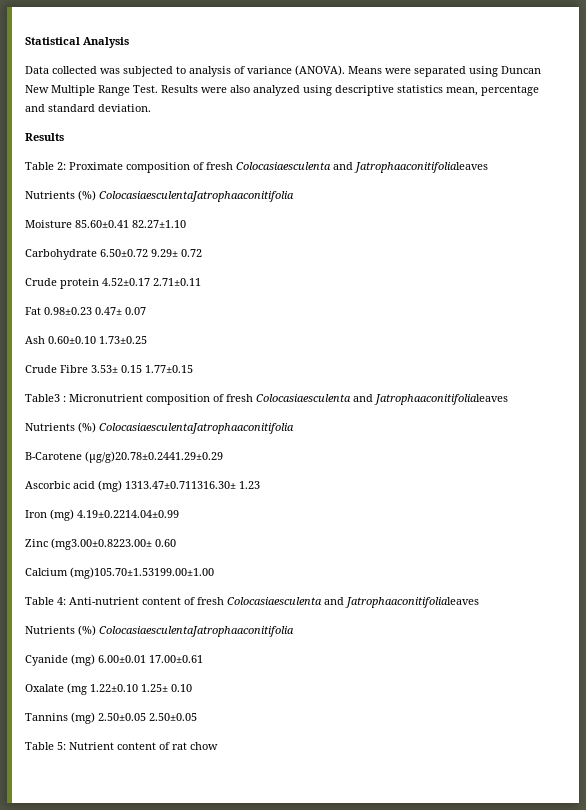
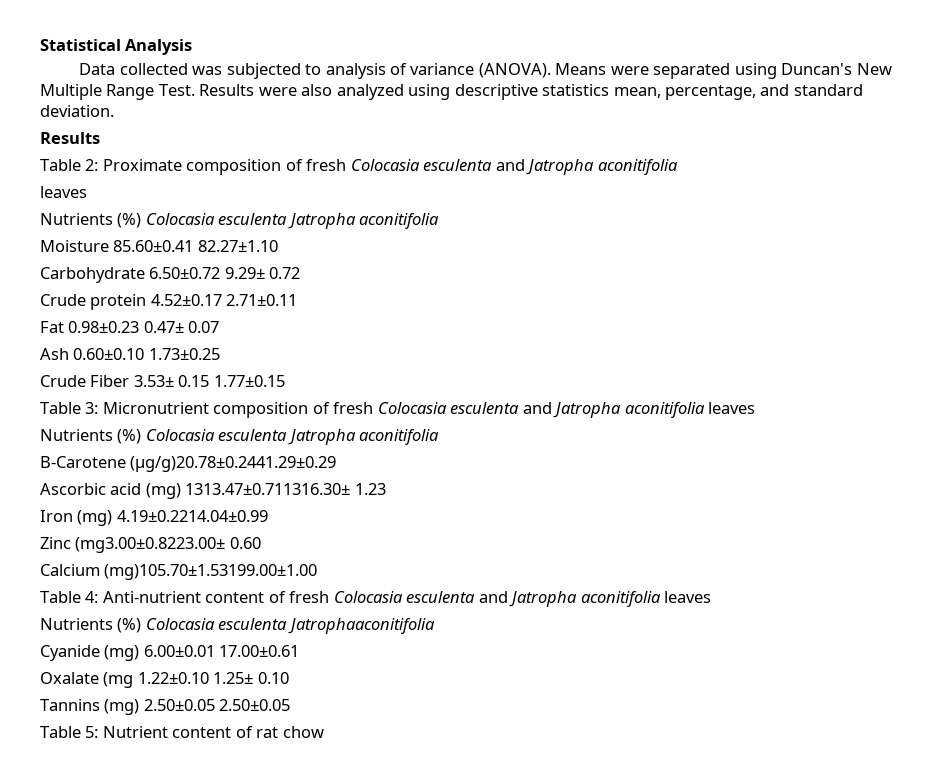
[501,66,541,74] Duncan -> [781,63,853,75] Duncan's
[481,85,539,96] percentage -> [665,85,757,100] percentage,
[236,162,488,173] [25,190,294,202] Colocasiaesculenta and Jatrophaaconitifolialeaves // Nutrients (%) ColocasiaesculentaJatrophaaconitifolia -> [350,159,678,175] [40,186,87,198] [40,213,440,229] Colocasia esculenta and Jatropha aconitifolia // leaves // Nutrients (%) Colocasia esculenta Jatropha aconitifolia
[60,365,88,373] Fibre -> [90,375,130,387] Fiber
[25,394,66,402] Table3 : -> [40,402,99,414] Table 3:
[256,394,508,405] [25,422,294,434] Colocasiaesculenta and Jatrophaaconitifolialeaves // Nutrients (%) ColocasiaesculentaJatrophaaconitifolia -> [377,402,756,418] [40,429,440,445] Colocasia esculenta and Jatropha aconitifolia leaves // Nutrients (%) Colocasia esculenta Jatropha aconitifolia
[227,597,479,608] [25,625,294,637] Colocasiaesculenta and Jatrophaaconitifolialeaves // Nutrients (%) ColocasiaesculentaJatrophaaconitifolia -> [333,591,712,607] [40,618,435,634] Colocasia esculenta and Jatropha aconitifolia leaves // Nutrients (%) Colocasia esculenta Jatrophaaconitifolia

